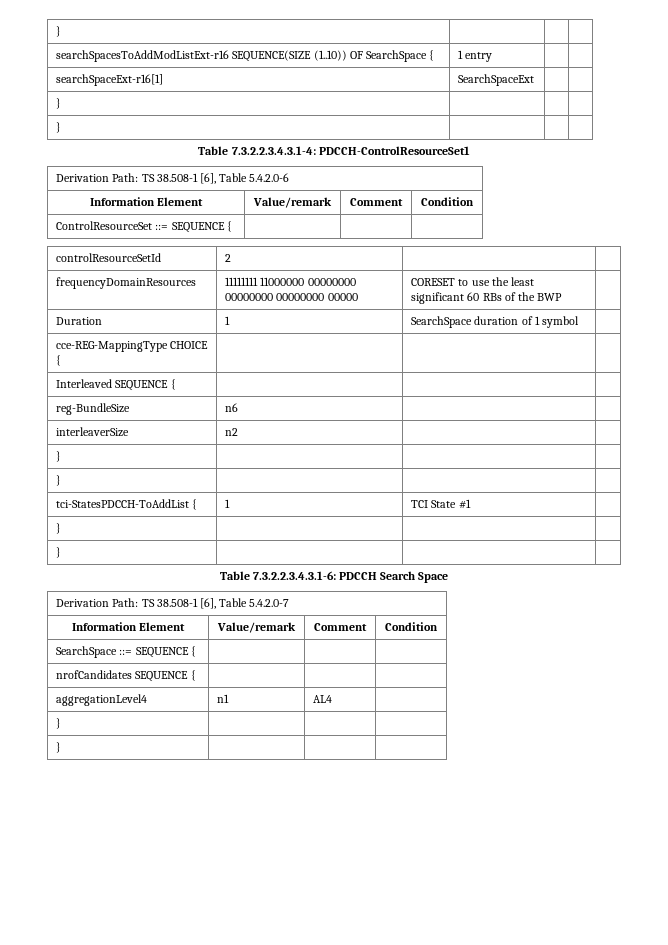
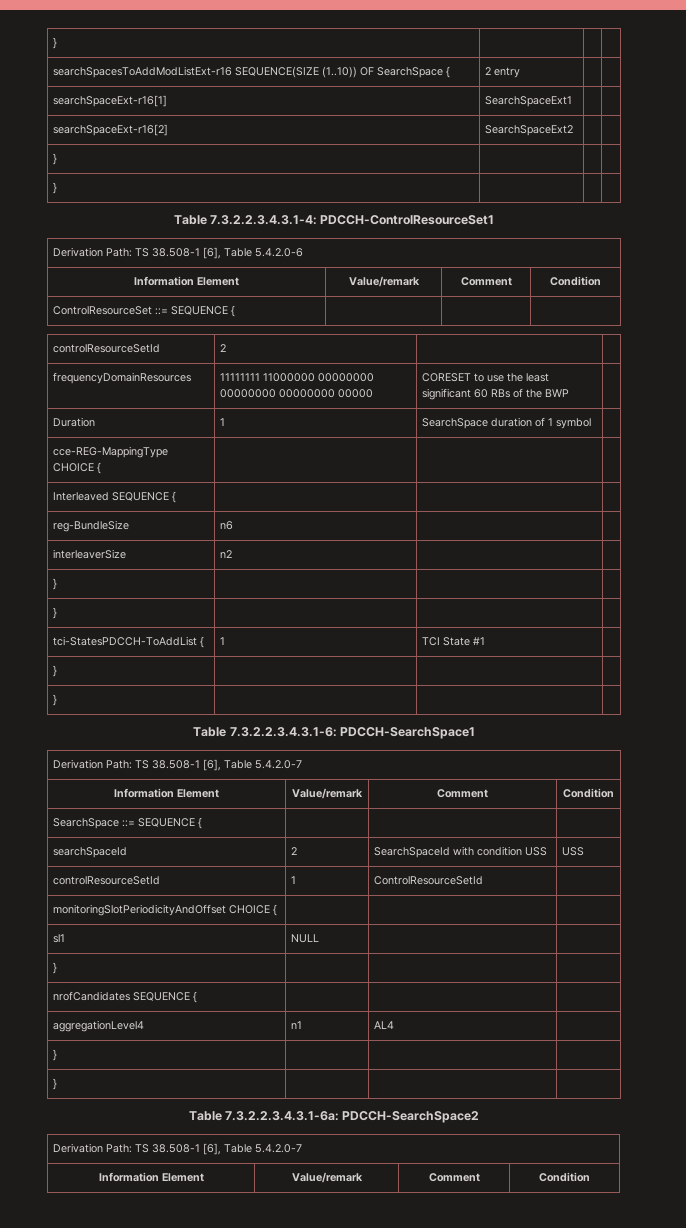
[458,50,464,59] 1 -> [484,67,491,75] 2
[458,74,535,86] SearchSpaceExt -> [484,96,572,107] [52,124,168,136] [484,125,573,136] SearchSpaceExt1 | | // searchSpaceExt-r16[2] | SearchSpaceExt2
[339,571,449,583] PDCCH Search Space -> [339,727,475,739] PDCCH-SearchSpace1
(196, 651) none -> [52,847,127,858] [290,847,297,855] [373,846,547,858] [561,847,584,856] [52,876,160,885] [290,876,296,884] [373,876,483,885] [52,904,277,916] [52,934,65,943] [290,934,319,943] [52,962,57,974] // searchSpaceId | 2 | SearchSpaceId with condition USS | USS // controlResourceSetId | 1 | ControlResourceSetId | // monitoringSlotPeriodicityAndOffset CHOICE { | | | // sl1 | NULL | | // } | | |
(62, 747) none -> [188,1111,480,1123] [52,1143,302,1155] [98,1172,204,1182] [291,1172,363,1183] [428,1173,480,1182] [539,1172,590,1182] // Table 7.3.2.2.3.4.3.1-6a: PDCCH-SearchSpace2 // Derivation Path: TS 38.508-1 [6], Table 5.4.2.0-7 // Information Element | Value/remark | Comment | Condition

